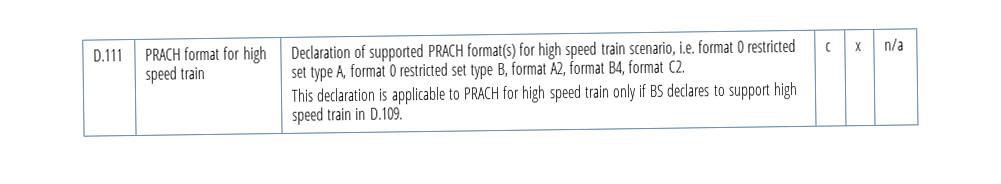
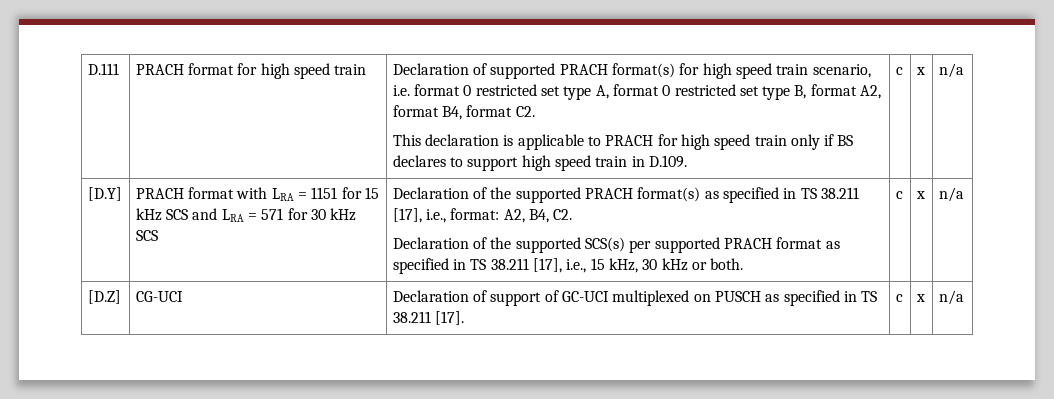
(905, 44) none -> [87,187,122,201] [135,187,379,201] [135,208,357,222] [135,230,158,241] [392,187,859,203] [392,208,573,223] [392,237,840,253] [392,258,744,274] [895,191,903,199] [915,191,925,199] [938,187,964,202] [87,290,121,304] [135,291,183,302] [392,290,878,306] [392,311,464,325] [895,294,903,302] [915,294,925,302] [938,290,964,305] // [D.Y] | PRACH format with LRA = 1151 for 15 kHz SCS and LRA = 571 for 30 kHz SCS | Declaration of the supported PRACH format(s) as specified in TS 38.211 [17], i.e., format: A2, B4, C2. // Declaration of the supported SCS(s) per supported PRACH format as specified in TS 38.211 [17], i.e., 15 kHz, 30 kHz or both. | c | x | n/a // [D.Z] | CG-UCI | Declaration of support of GC-UCI multiplexed on PUSCH as specified in TS 38.211 [17]. | c | x | n/a

